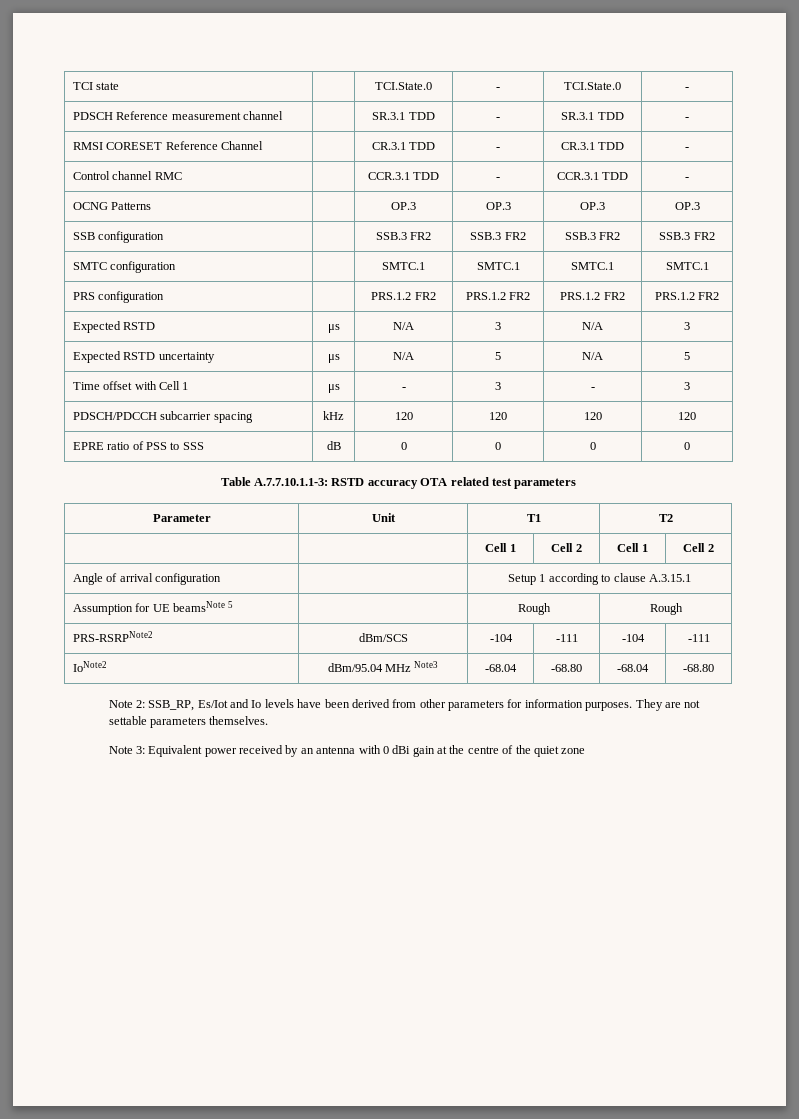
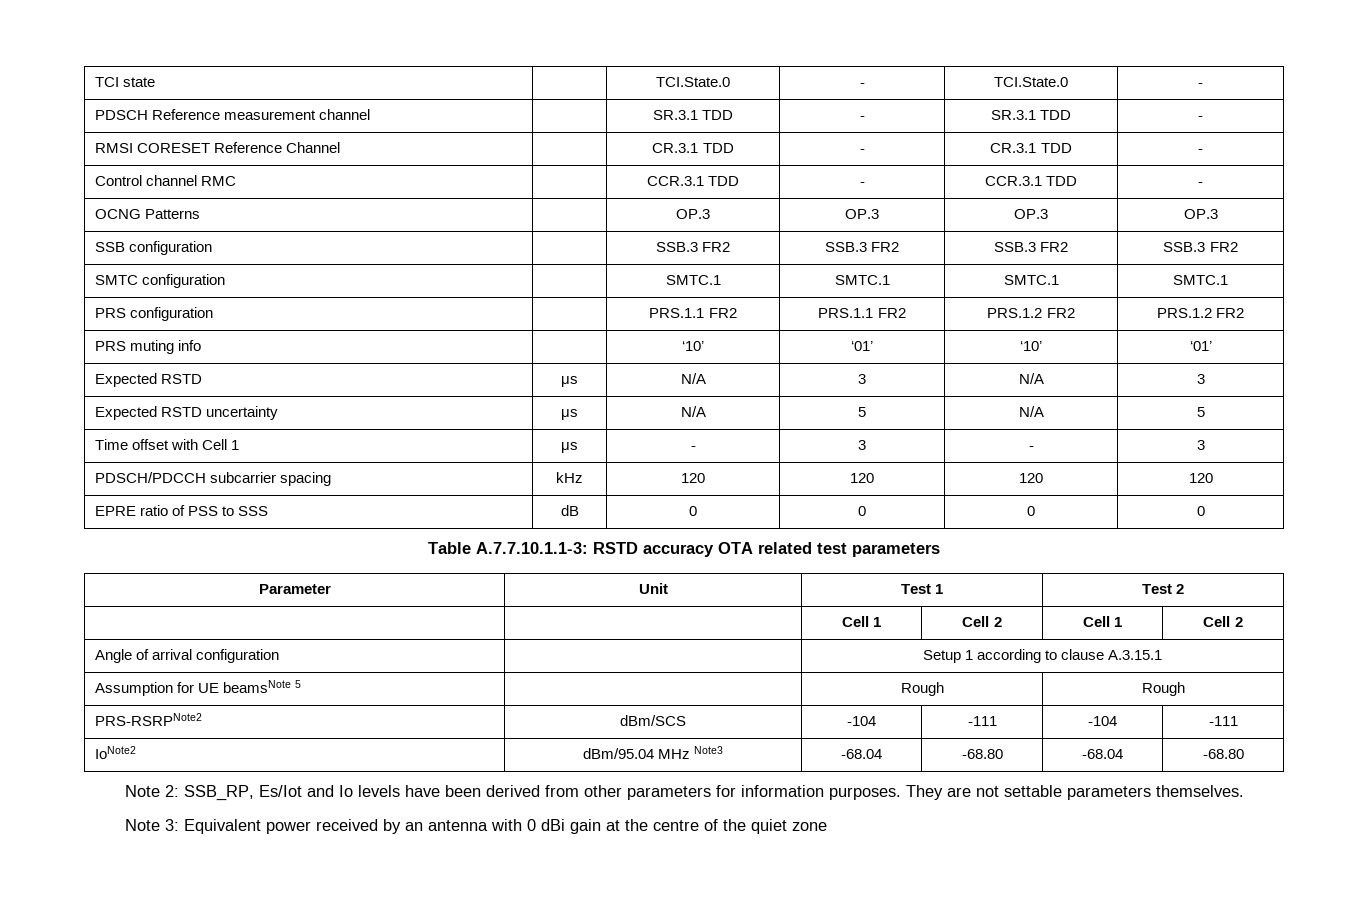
[371,292,436,300] [465,292,531,300] [560,292,625,300] [654,292,720,300] PRS.1.2 FR2 | PRS.1.2 FR2 | PRS.1.2 FR2 | PRS.1.2 FR2 -> [649,308,737,318] [818,308,906,318] [987,308,1075,318] [1156,308,1245,318] [94,340,202,354] [682,341,704,351] [851,341,873,351] [1020,341,1042,351] [1189,341,1212,351] PRS.1.1 FR2 | PRS.1.1 FR2 | PRS.1.2 FR2 | PRS.1.2 FR2 // PRS muting info | | ‘10’ | ‘01’ | ‘10’ | ‘01’
[526,514,541,522] [658,514,673,522] T1 | T2 -> [900,584,944,594] [1141,584,1185,594] Test 1 | Test 2

